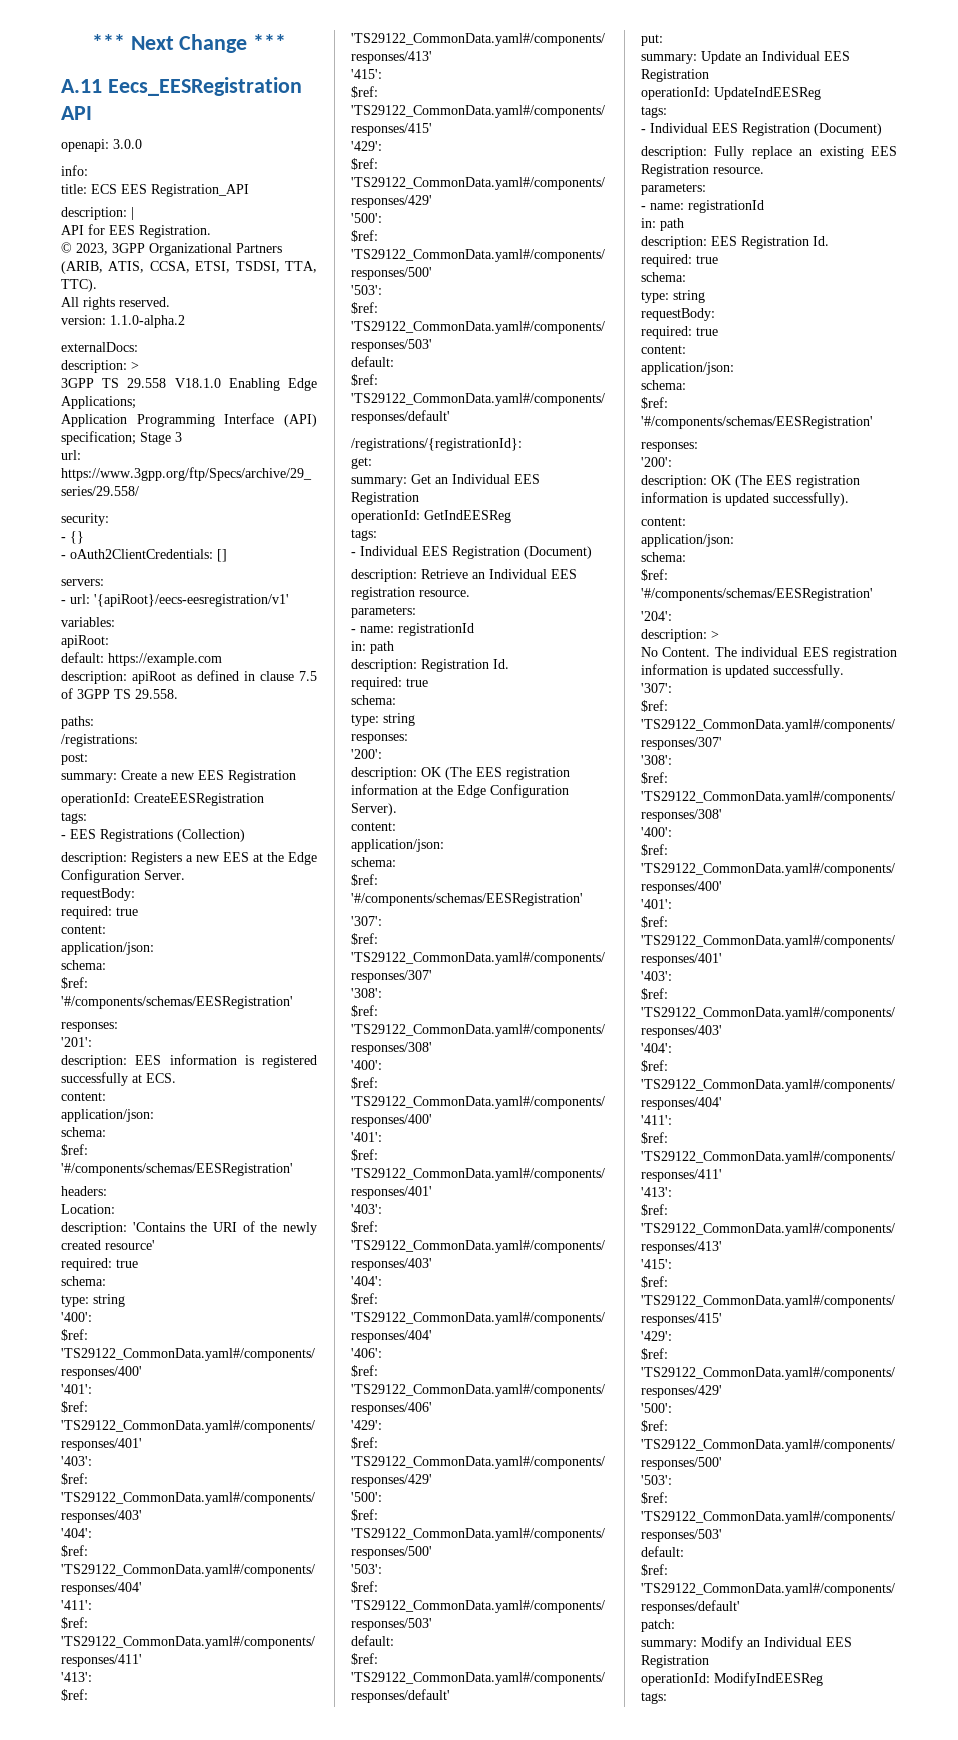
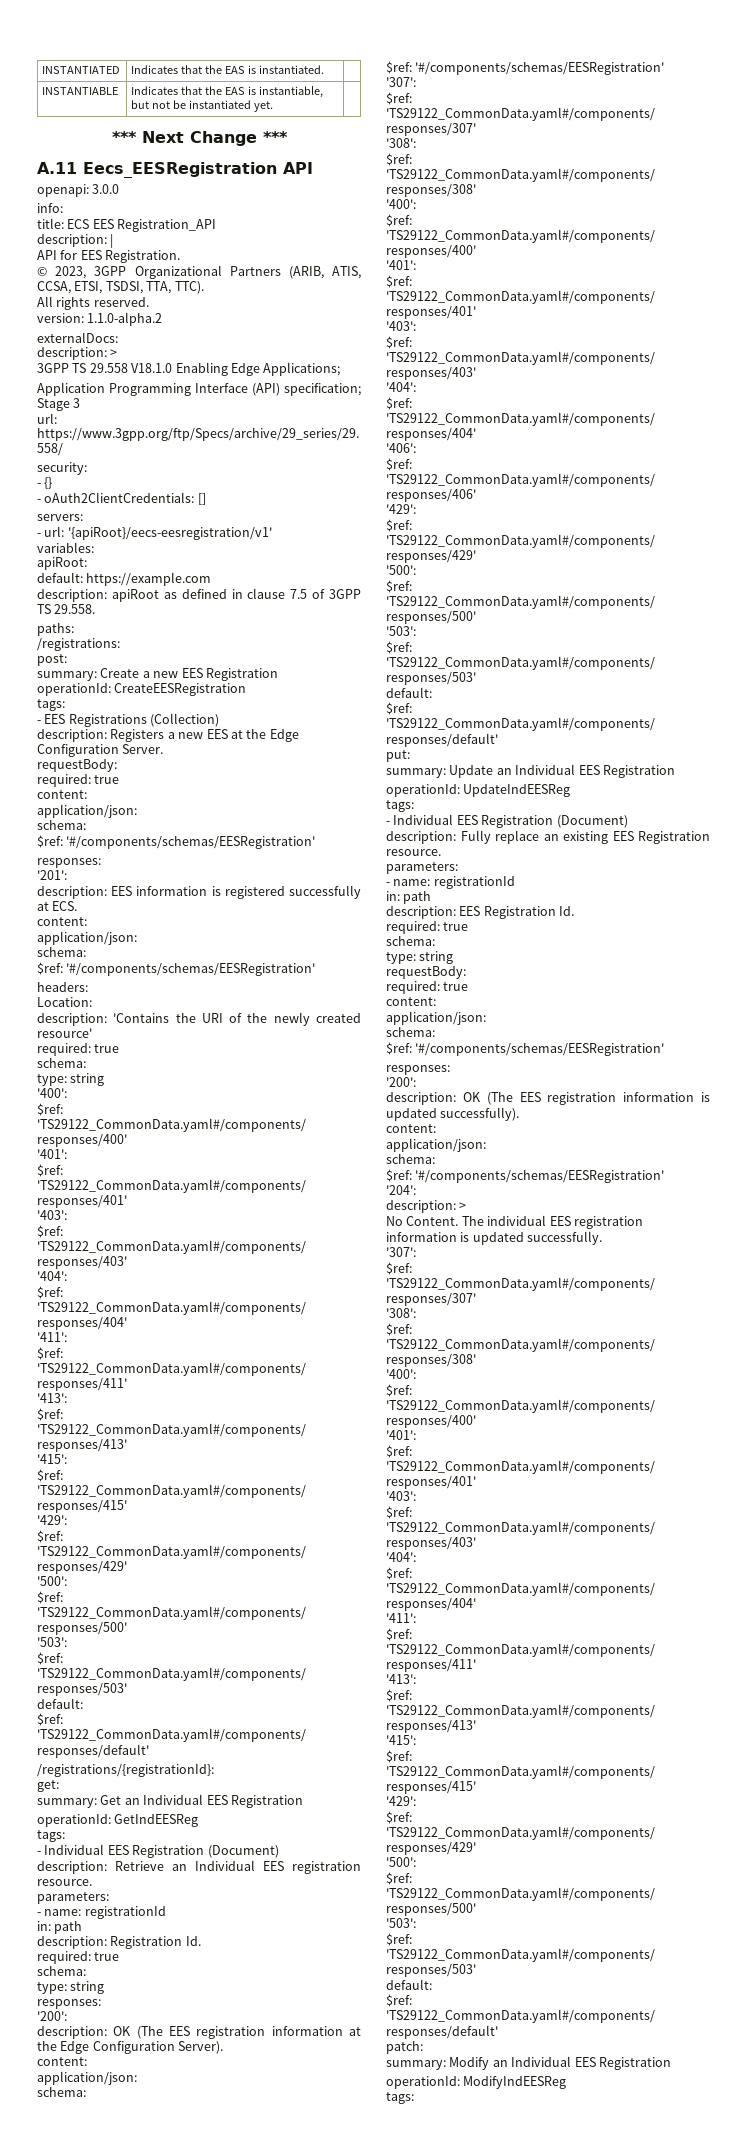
(91, 42) none -> [42,66,121,74] [131,65,324,74] [42,87,119,95] [131,86,323,98] [131,100,273,112] INSTANTIATED | Indicates that the EAS is instantiated. | // INSTANTIABLE | Indicates that the EAS is instantiable, but not be instantiated yet. | //

